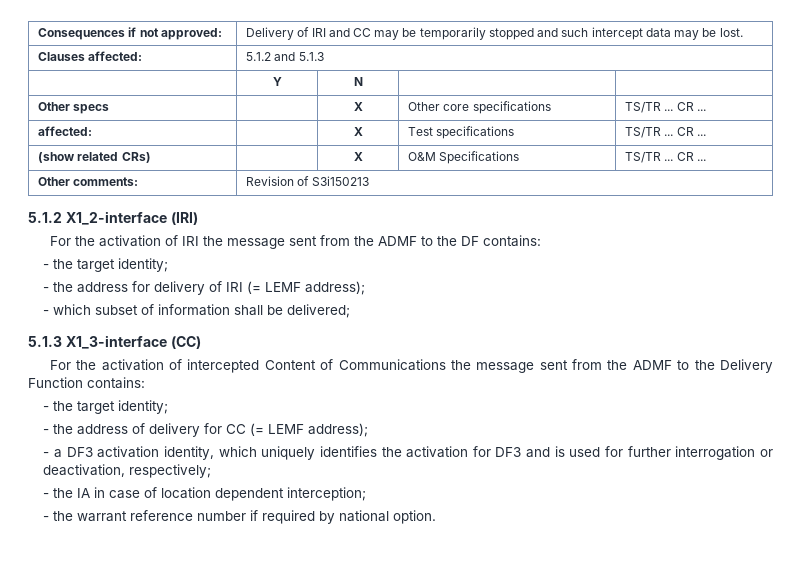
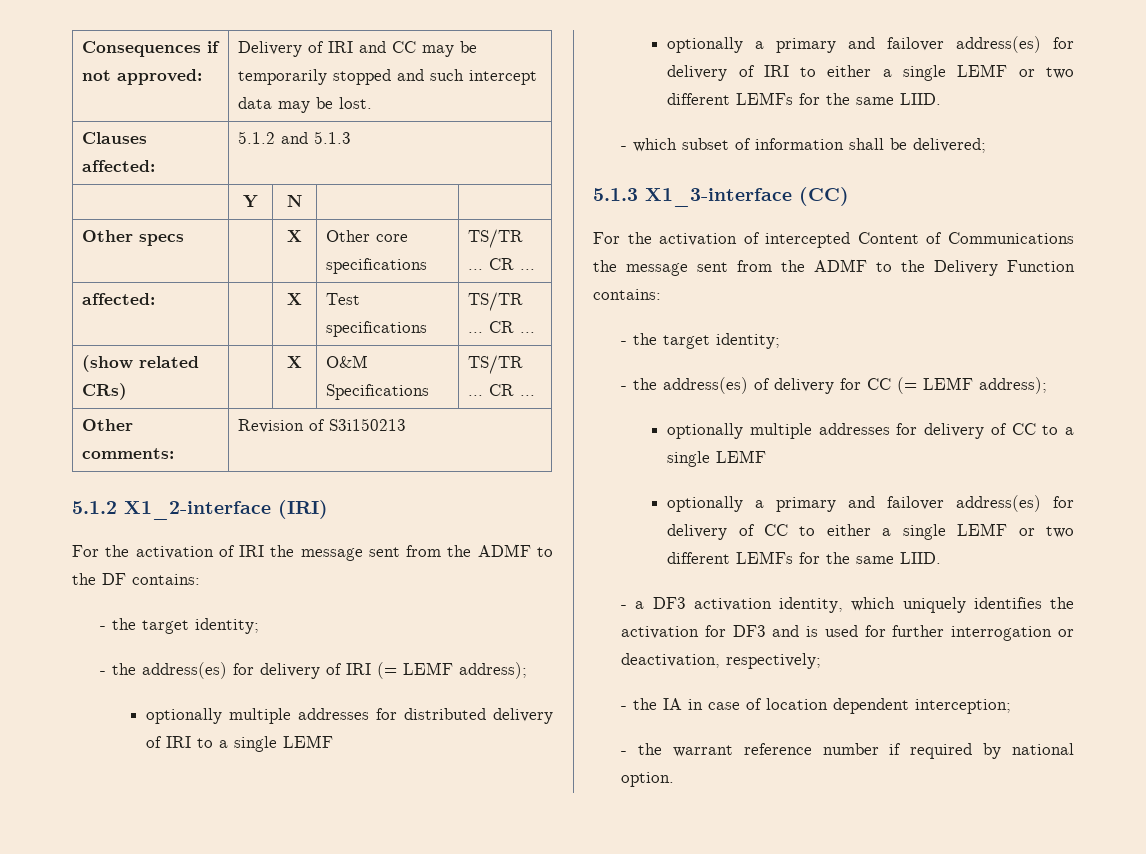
[77,282,129,293] address -> [142,662,228,679] address(es)
(366, 288) none -> [146,708,553,724] [146,735,334,752] [667,36,1074,53] [667,64,1074,81] [667,92,942,105] // optionally multiple addresses for distributed delivery of IRI to a single LEMF // optionally a primary and failover address(es) for delivery of IRI to either a single LEMF or two different LEMFs for the same LIID.
[77,424,129,435] address -> [663,377,749,394] address(es)
(369, 430) none -> [667,423,1074,439] [667,450,767,467] [667,495,1074,512] [667,523,1074,540] [667,551,942,564] // optionally multiple addresses for delivery of CC to a single LEMF // optionally a primary and failover address(es) for delivery of CC to either a single LEMF or two different LEMFs for the same LIID.

